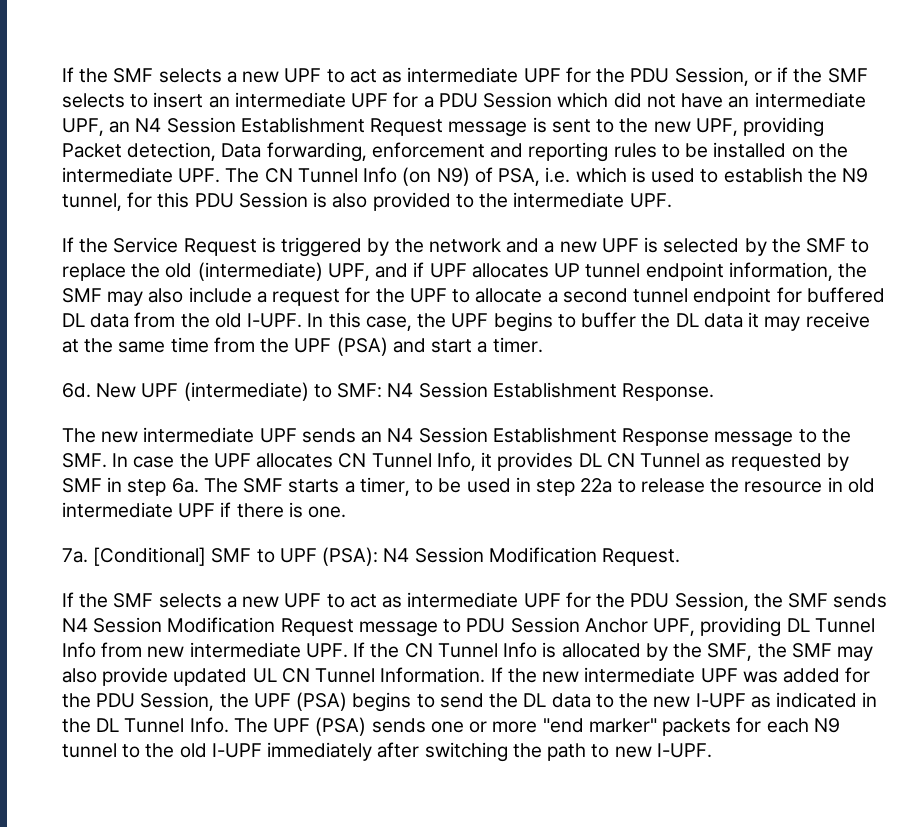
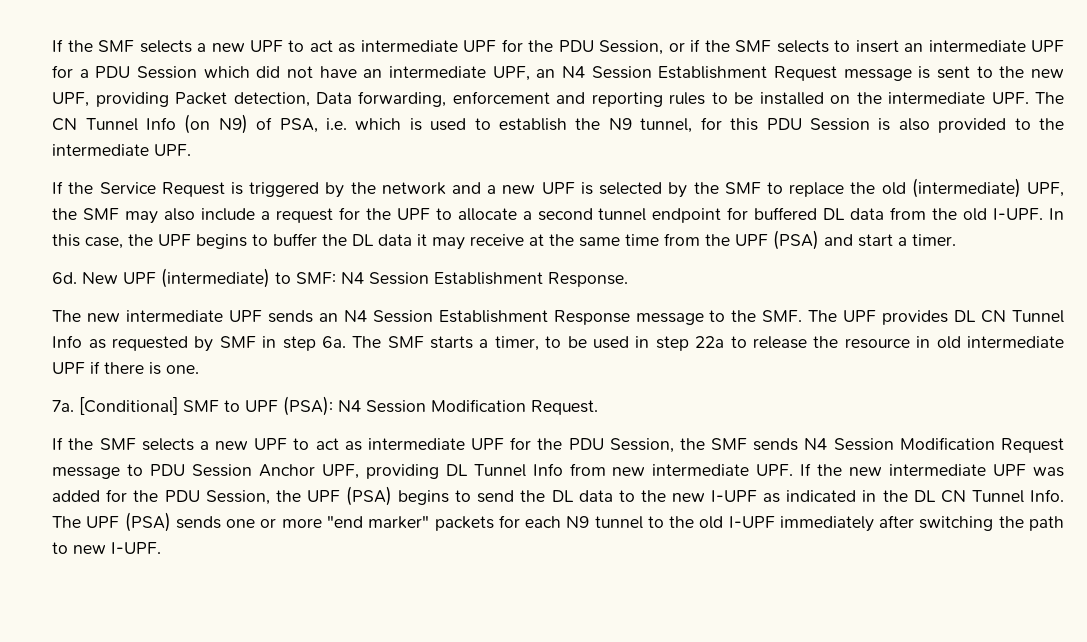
[375,262,833,281] and if UPF allocates UP tunnel endpoint information, -> (1064, 189) none
[111,452,493,471] In case the UPF allocates CN Tunnel Info, it -> [808,310,877,322] The UPF
(701, 460) none -> [52,335,83,348] Info
[404,642,874,661] [61,667,537,686] CN Tunnel Info is allocated by the SMF, the SMF may also provide updated UL CN Tunnel Information. If the -> (843, 470) none
(119, 725) none -> [940,490,966,503] CN

